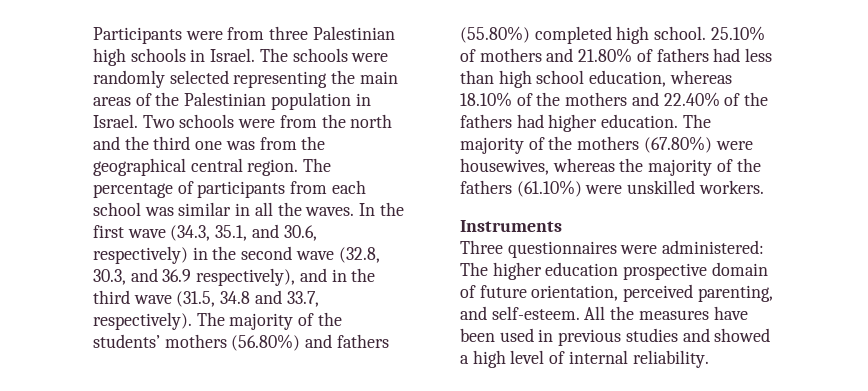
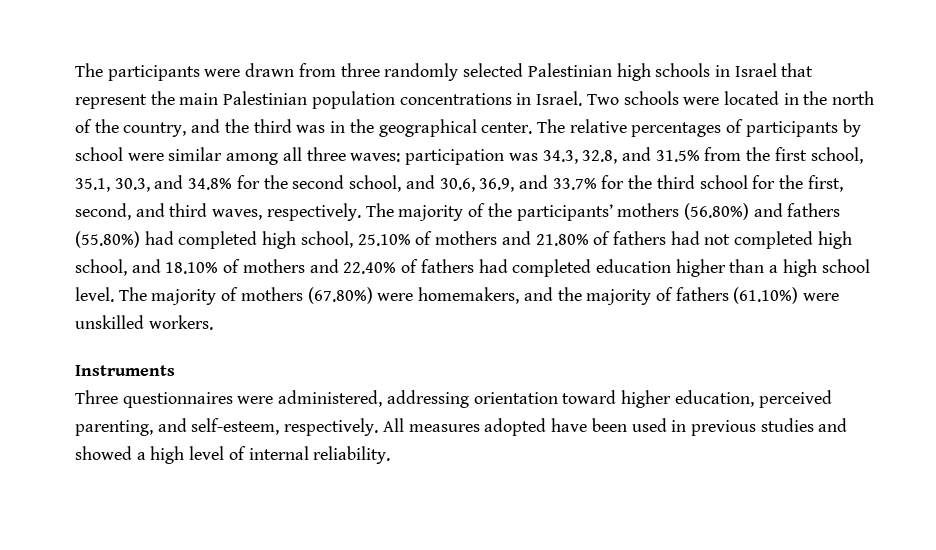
[93,26,395,44] [93,48,389,66] [93,70,398,88] [93,92,180,106] Participants were from three Palestinian high schools in Israel. The schools were randomly selected representing the main areas of the -> [75,63,814,81] [75,91,219,109] The participants were drawn from three randomly selected Palestinian high schools in Israel that represent the main
(351, 101) none -> [399,93,512,105] concentrations
[279,114,393,128] [93,136,326,150] [93,158,332,176] [93,180,366,198] [93,202,404,216] [93,224,317,241] [93,246,380,264] [93,268,376,286] [93,290,319,307] [93,312,342,330] [93,334,160,348] from the north and the third one was from the geographical central region. The percentage of participants from each school was similar in all the waves. In the first wave (34.3, 35.1, and 30.6, respectively) in the second wave (32.8, 30.3, and 36.9 respectively), and in the third wave (31.5, 34.8 and 33.7, respectively). The majority of the students’ -> [723,91,875,105] [75,119,861,137] [75,147,863,165] [75,175,843,192] [75,203,613,221] located in the north of the country, and the third was in the geographical center. The relative percentages of participants by school were similar among all three waves: participation was 34.3, 32.8, and 31.5% from the first school, 35.1, 30.3, and 34.8% for the second school, and 30.6, 36.9, and 33.7% for the third school for the first, second, and third waves, respectively. The majority of the participants’
[534,26,707,44] completed high school. -> [144,231,353,249] had completed high school,
[745,48,773,62] [460,70,732,88] less than high school education, whereas -> [704,231,852,249] [75,259,161,276] not completed high school, and
[536,92,561,106] the -> (241, 266) none
[744,92,769,106] [460,114,711,132] [460,136,573,154] the fathers had higher education. The majority of the -> [420,259,870,277] [75,287,239,305] fathers had completed education higher than a high school level. The majority of
[460,158,615,175] housewives, whereas -> [418,287,553,304] homemakers, and
[736,158,761,172] the -> (673, 294) none
[662,240,765,254] [460,262,768,280] [460,284,773,302] [460,306,709,320] administered: The higher education prospective domain of future orientation, perceived parenting, and self-esteem. All the measures -> [278,390,832,408] [75,418,547,436] administered, addressing orientation toward higher education, perceived parenting, and self-esteem, respectively. All measures adopted

